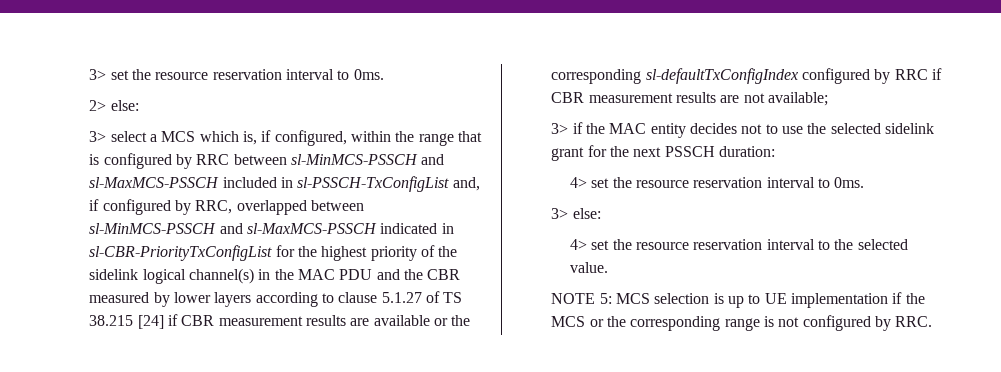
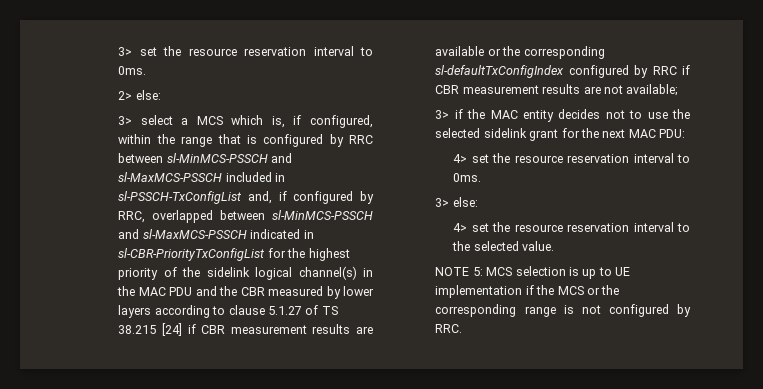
[664,146,775,157] PSSCH duration: -> [628,129,686,138] MAC PDU:

